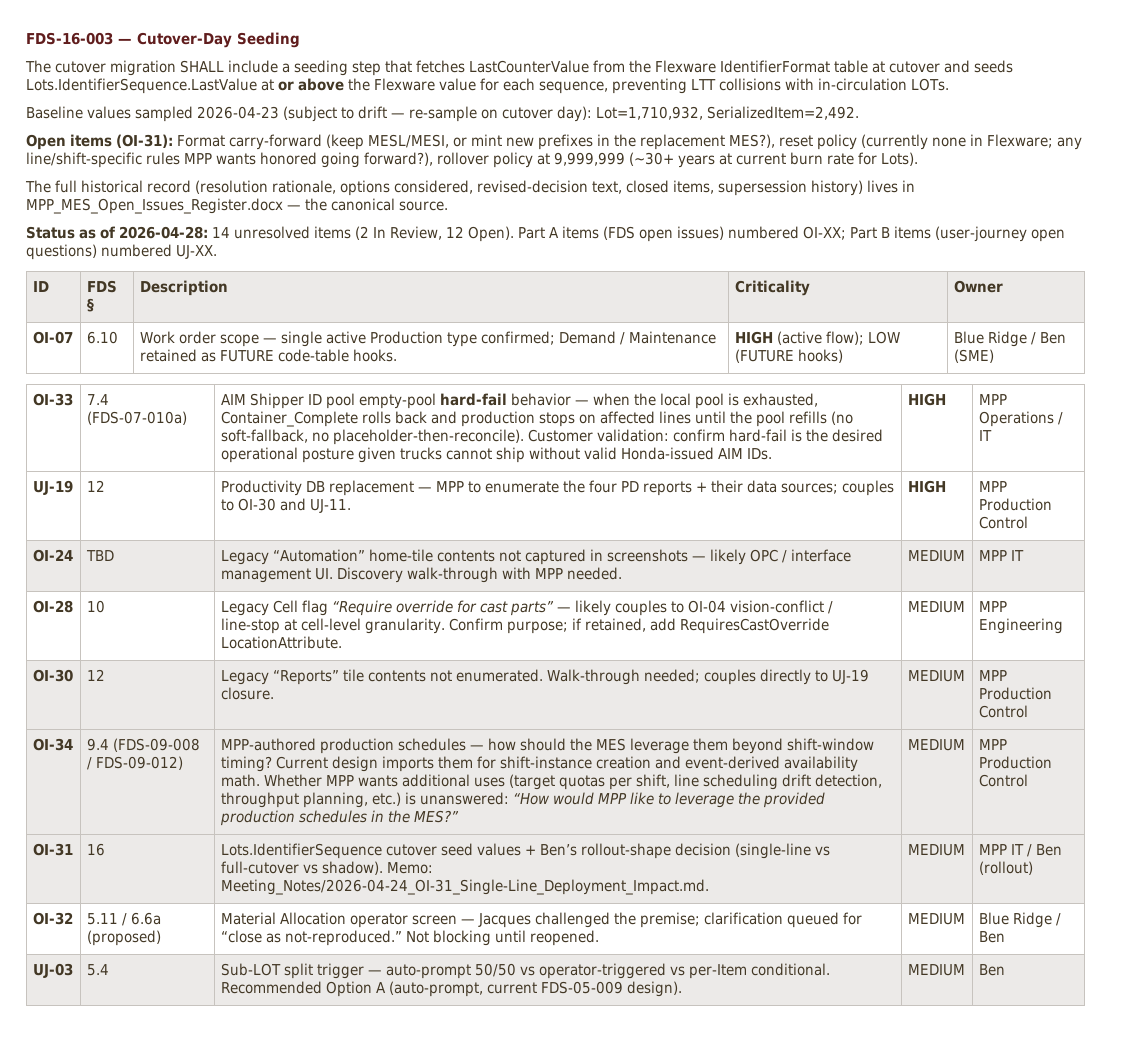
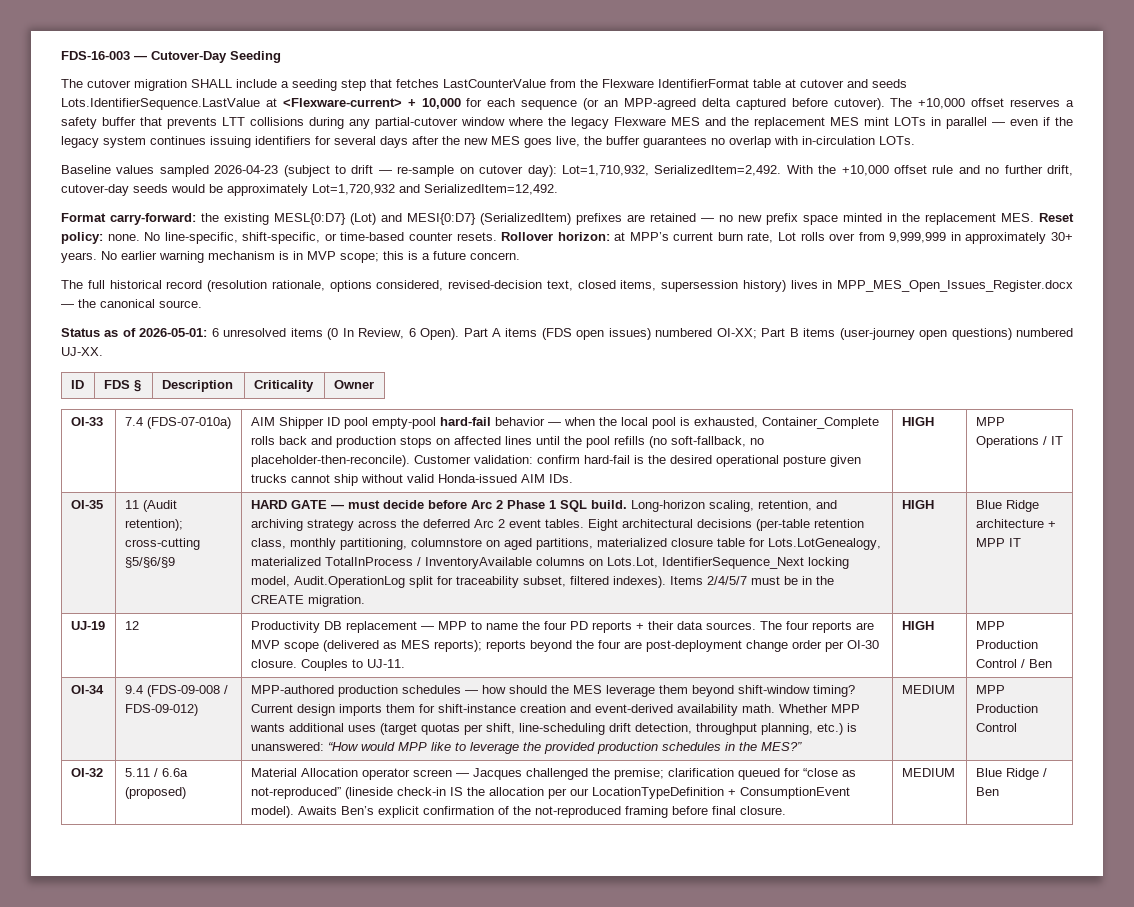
[277,78,781,94] or above the Flexware value for each sequence, preventing LTT collisions -> [282,98,1075,110] [61,117,1073,129] [61,136,771,148] <Flexware-current> + 10,000 for each sequence (or an MPP-agreed delta captured before cutover). The +10,000 offset reserves a safety buffer that prevents LTT collisions during any partial-cutover window where the legacy Flexware MES and the replacement MES mint LOTs in parallel — even if the legacy system continues issuing identifiers for several days after the new MES goes live, the buffer guarantees no overlap
[26,134,1082,150] [26,152,918,168] // Open items (OI-31): Format carry-forward (keep MESL/MESI, or mint new prefixes in the replacement MES?), reset policy (currently none in Flexware; any line/shift-specific rules MPP wants honored going forward?), rollover policy at 9,999,999 (~30+ years at current burn rate for Lots). -> [786,165,1073,176] [61,184,558,196] [61,213,1074,225] [61,232,1074,244] [61,251,520,263] With the +10,000 offset rule and no further drift, cutover-day seeds would be approximately Lot=1,720,932 and SerializedItem=12,492. // Format carry-forward: the existing MESL{0:D7} (Lot) and MESI{0:D7} (SerializedItem) prefixes are retained — no new prefix space minted in the replacement MES. Reset policy: none. No line-specific, shift-specific, or time-based counter resets. Rollover horizon: at MPP’s current burn rate, Lot rolls over from 9,999,999 in approximately 30+ years. No earlier warning mechanism is in MVP scope; this is a future concern.
[119,226,230,239] 2026-04-28: 14 -> [139,328,219,337] 2026-05-01: 6
[355,226,369,240] (2 -> [327,328,339,340] (0
[446,226,464,238] 12 -> [408,328,416,337] 6
[32,331,73,344] [86,331,118,344] [139,331,716,347] [139,349,397,362] [734,331,900,345] [734,349,843,363] [953,331,1066,347] [953,349,994,363] // OI-07 | 6.10 | Work order scope — single active Production type confirmed; Demand / Maintenance retained as FUTURE code-table hooks. | HIGH (active flow); LOW (FUTURE hooks) | Blue Ridge / Ben (SME) -> (374, 384) none
(992, 435) none -> [70,500,103,509] [124,500,177,512] [124,519,183,531] [124,538,200,550] [124,557,175,568] [250,500,837,512] [250,519,864,531] [250,538,881,550] [250,557,849,569] [250,576,834,588] [250,595,365,607] [901,500,934,509] [975,500,1039,512] [975,519,1056,528] [975,538,1021,547] // OI-35 | 11 (Audit retention); cross-cutting §5/§6/§9 | HARD GATE — must decide before Arc 2 Phase 1 SQL build. Long-horizon scaling, retention, and archiving strategy across the deferred Arc 2 event tables. Eight architectural decisions (per-table retention class, monthly partitioning, columnstore on aged partitions, materialized closure table for Lots.LotGenealogy, materialized TotalInProcess / InventoryAvailable columns on Lots.Lot, IdentifierSequence_Next locking model, Audit.OperationLog split for traceability subset, filtered indexes). Items 2/4/5/7 must be in the CREATE migration. | HIGH | Blue Ridge architecture + MPP IT
[484,481,559,493] enumerate -> [485,623,518,630] name
[780,480,894,496] [220,498,306,511] sources; couples to OI-30 and -> [705,621,874,633] [250,640,879,652] [250,659,363,671] sources. The four reports are MVP scope (delivered as MES reports); reports beyond the four are post-deployment change order per OI-30 closure. Couples to
[32,549,73,562] [85,550,114,561] [220,549,851,565] [220,567,622,583] [907,550,965,562] [978,550,1024,561] [32,600,73,613] [86,600,105,613] [220,600,833,616] [220,618,829,634] [220,636,342,649] [907,601,965,613] [978,601,1007,612] [978,618,1063,634] [32,669,73,682] [86,669,105,681] [220,669,869,685] [220,687,274,700] [907,670,965,682] [978,670,1007,681] [978,687,1052,700] [978,705,1028,718] // OI-24 | TBD | Legacy “Automation” home-tile contents not captured in screenshots — likely OPC / interface management UI. Discovery walk-through with MPP needed. | MEDIUM | MPP IT // OI-28 | 10 | Legacy Cell flag “Require override for cast parts” — likely couples to OI-04 vision-conflict / line-stop at cell-level granularity. Confirm purpose; if retained, add RequiresCastOverride LocationAttribute. | MEDIUM | MPP Engineering // OI-30 | 12 | Legacy “Reports” tile contents not enumerated. Walk-through needed; couples directly to UJ-19 closure. | MEDIUM | MPP Production Control -> [1020,659,1052,668] / Ben
[673,774,778,790] line scheduling -> [518,723,605,735] line-scheduling
[32,843,73,856] [86,843,105,856] [220,843,830,859] [220,861,433,875] [220,879,709,895] [907,844,965,856] [978,844,1062,857] [978,861,1033,875] // OI-31 | 16 | Lots.IdentifierSequence cutover seed values + Ben’s rollout-shape decision (single-line vs full-cutover vs shadow). Memo: Meeting_Notes/2026-04-24_OI-31_Single-Line_Deployment_Impact.md. | MEDIUM | MPP IT / Ben (rollout) -> (1017, 727) none
[284,930,599,946] not-reproduced.” Not blocking until reopened. -> [250,787,850,799] [250,806,786,818] not-reproduced” (lineside check-in IS the allocation per our LocationTypeDefinition + ConsumptionEvent model). Awaits Ben’s explicit confirmation of the not-reproduced framing before final closure.
[32,963,73,978] [86,964,109,976] [220,963,830,979] [220,981,682,997] [907,964,965,976] [978,964,1005,976] // UJ-03 | 5.4 | Sub-LOT split trigger — auto-prompt 50/50 vs operator-triggered vs per-Item conditional. Recommended Option A (auto-prompt, current FDS-05-009 design). | MEDIUM | Ben -> (999, 791) none

